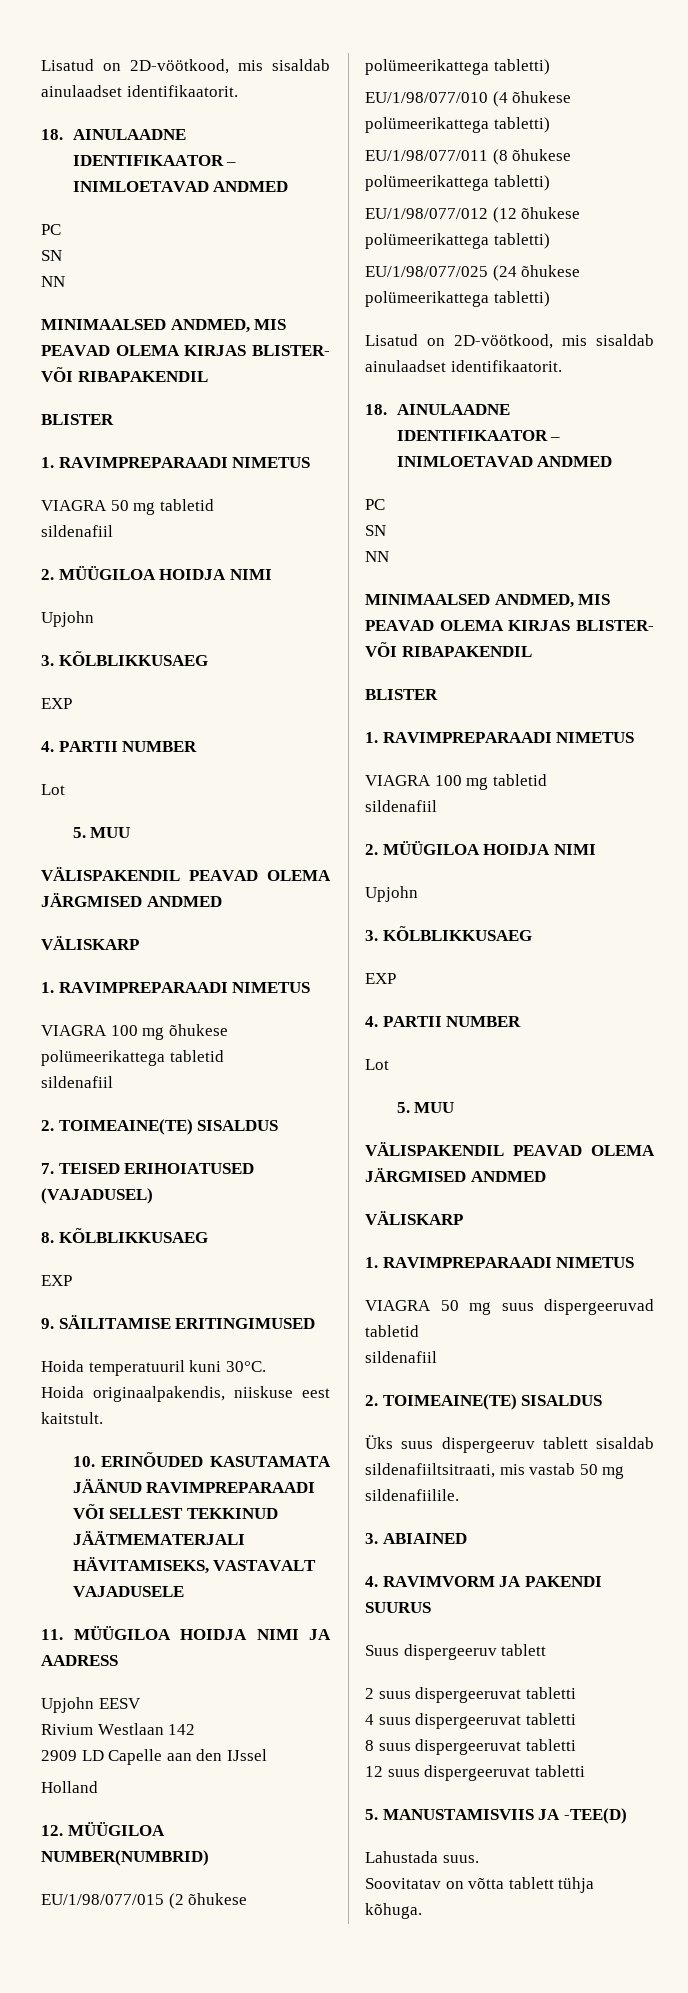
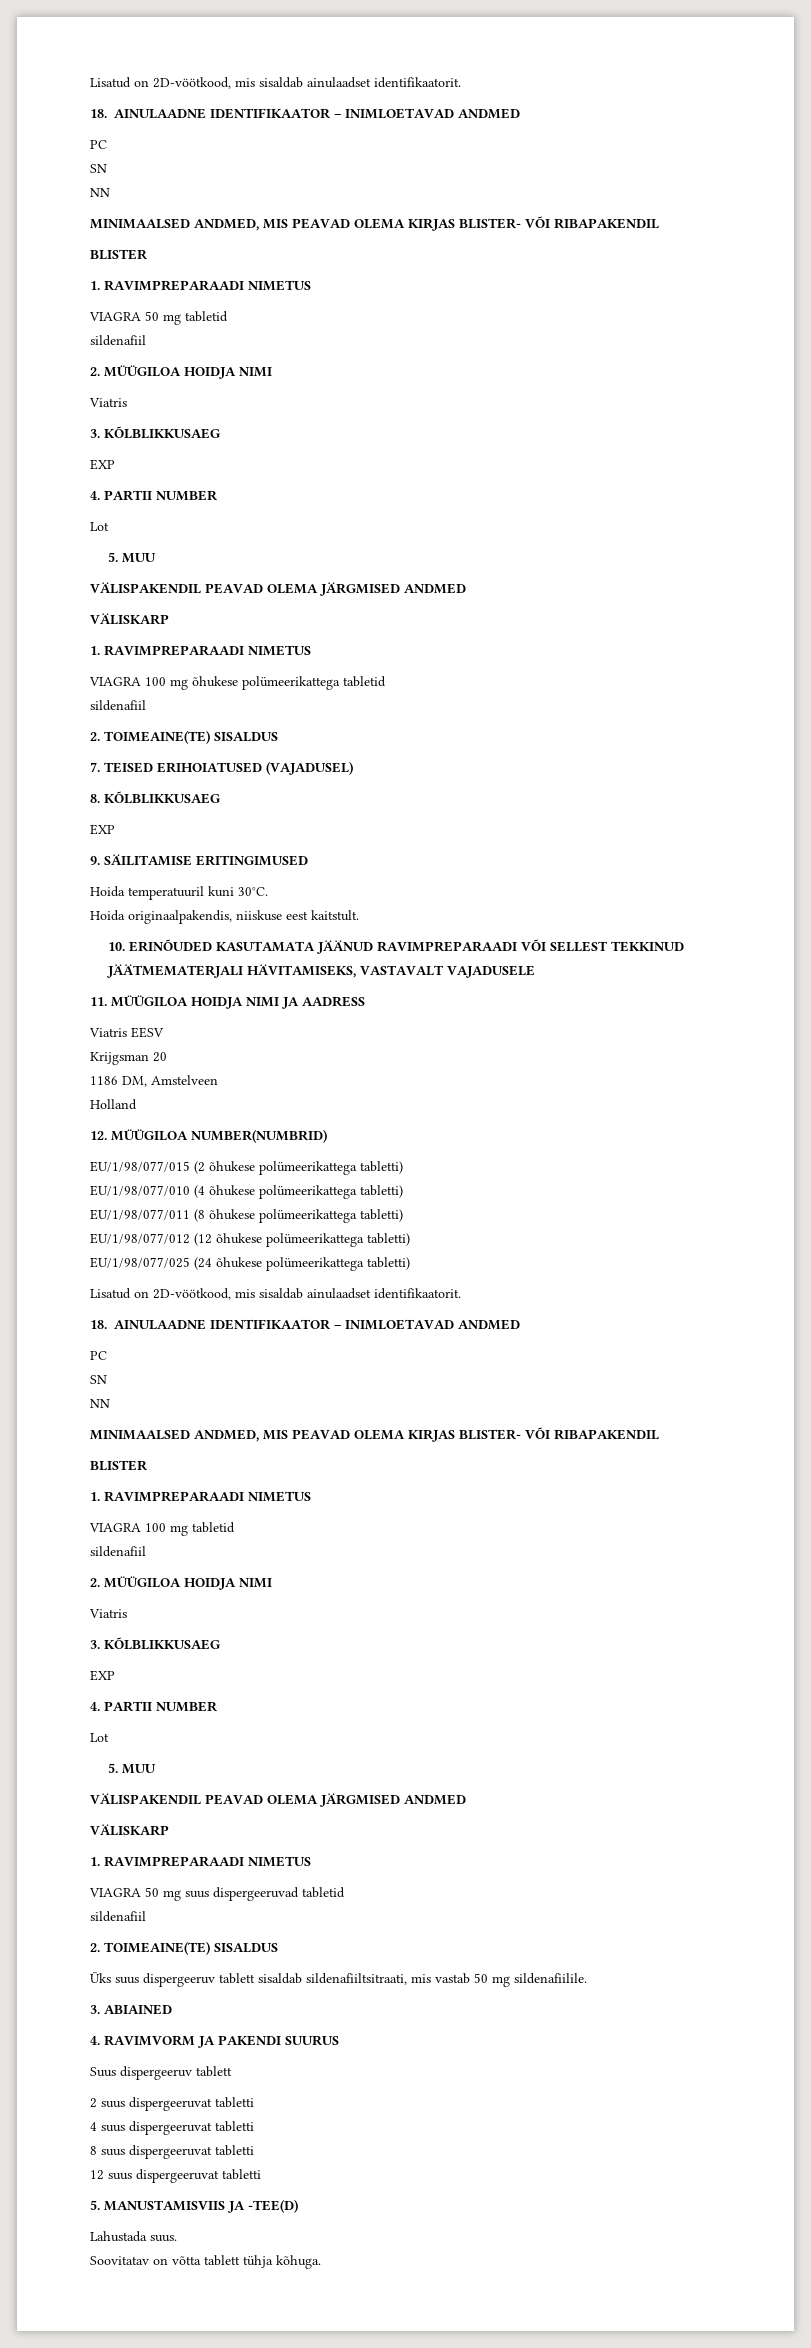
[41,611,94,627] Upjohn -> [89,398,127,407] Viatris
[41,1697,94,1713] Upjohn -> [89,1028,127,1037] Viatris
[41,1723,196,1735] [41,1749,267,1765] Rivium Westlaan 142 // 2909 LD Capelle aan den IJssel -> [90,1052,167,1065] [90,1075,218,1087] Krijgsman 20 // 1186 DM, Amstelveen
[365,886,418,902] Upjohn -> [89,1609,127,1618] Viatris

